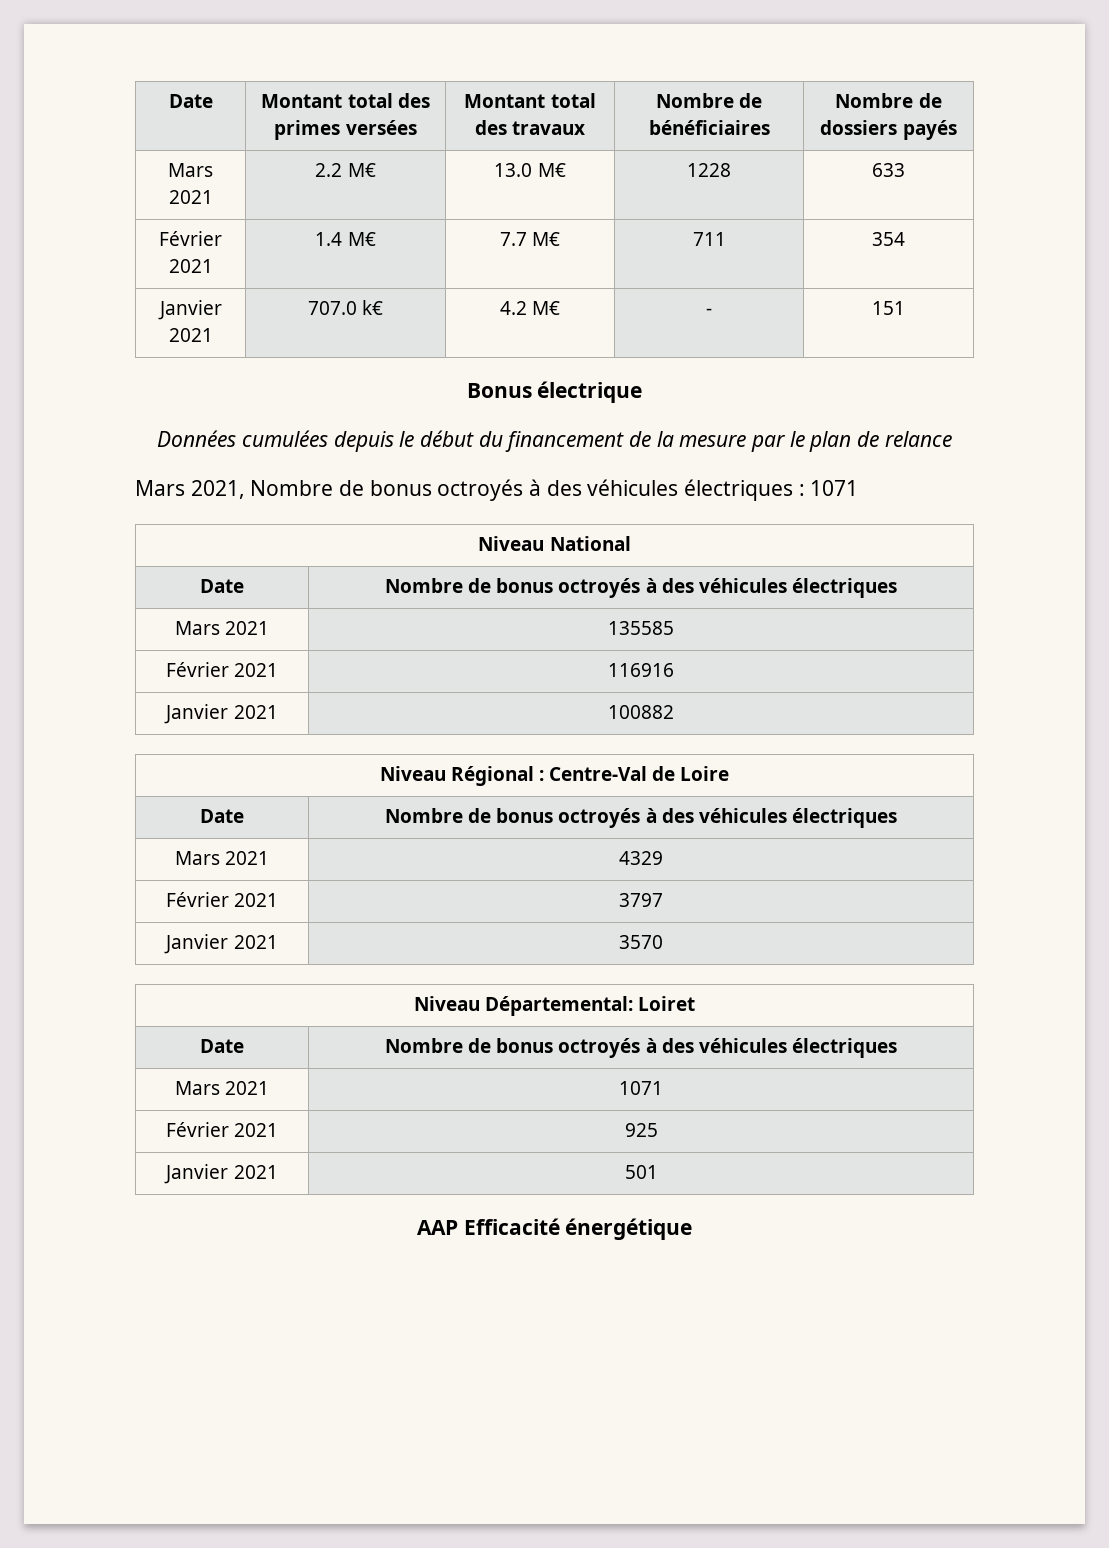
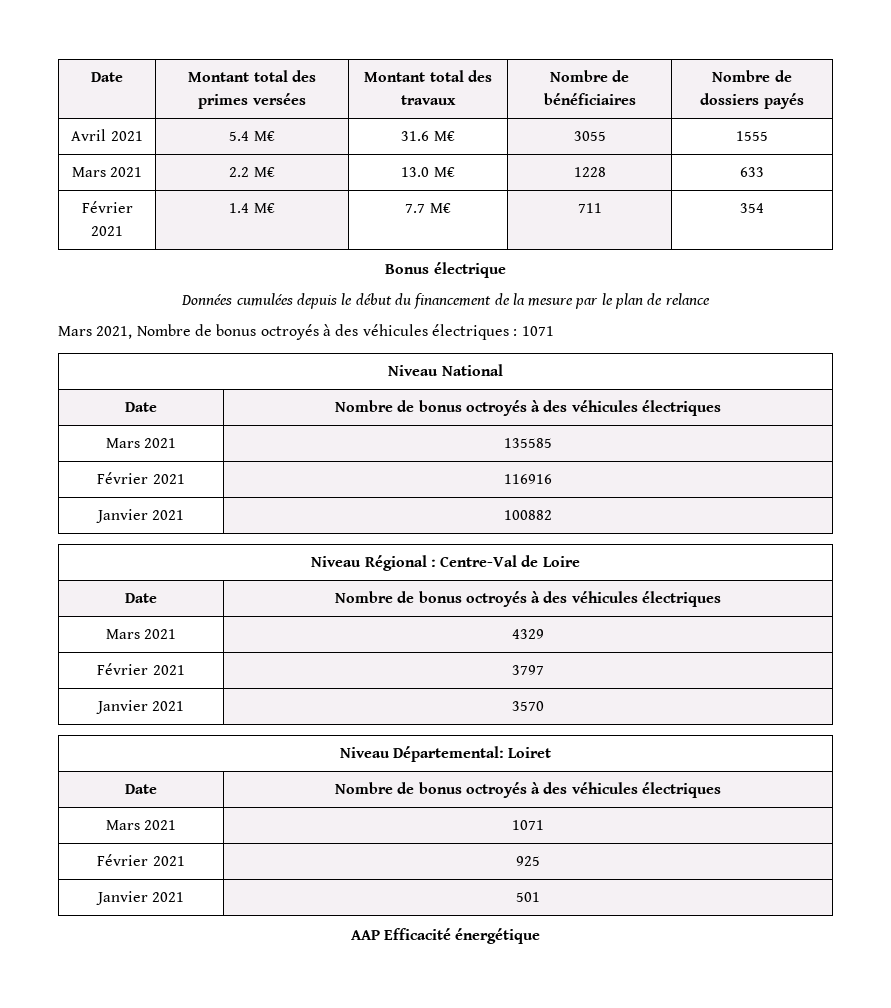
(957, 130) none -> [71,129,143,141] [229,131,275,141] [401,131,455,141] [573,131,606,141] [736,131,768,141] // Avril 2021 | 5.4 M€ | 31.6 M€ | 3055 | 1555
[157,300,222,320] [168,328,213,342] [307,300,384,315] [499,301,561,315] [706,308,712,315] [872,301,905,315] // Janvier 2021 | 707.0 k€ | 4.2 M€ | - | 151 -> (764, 208) none

